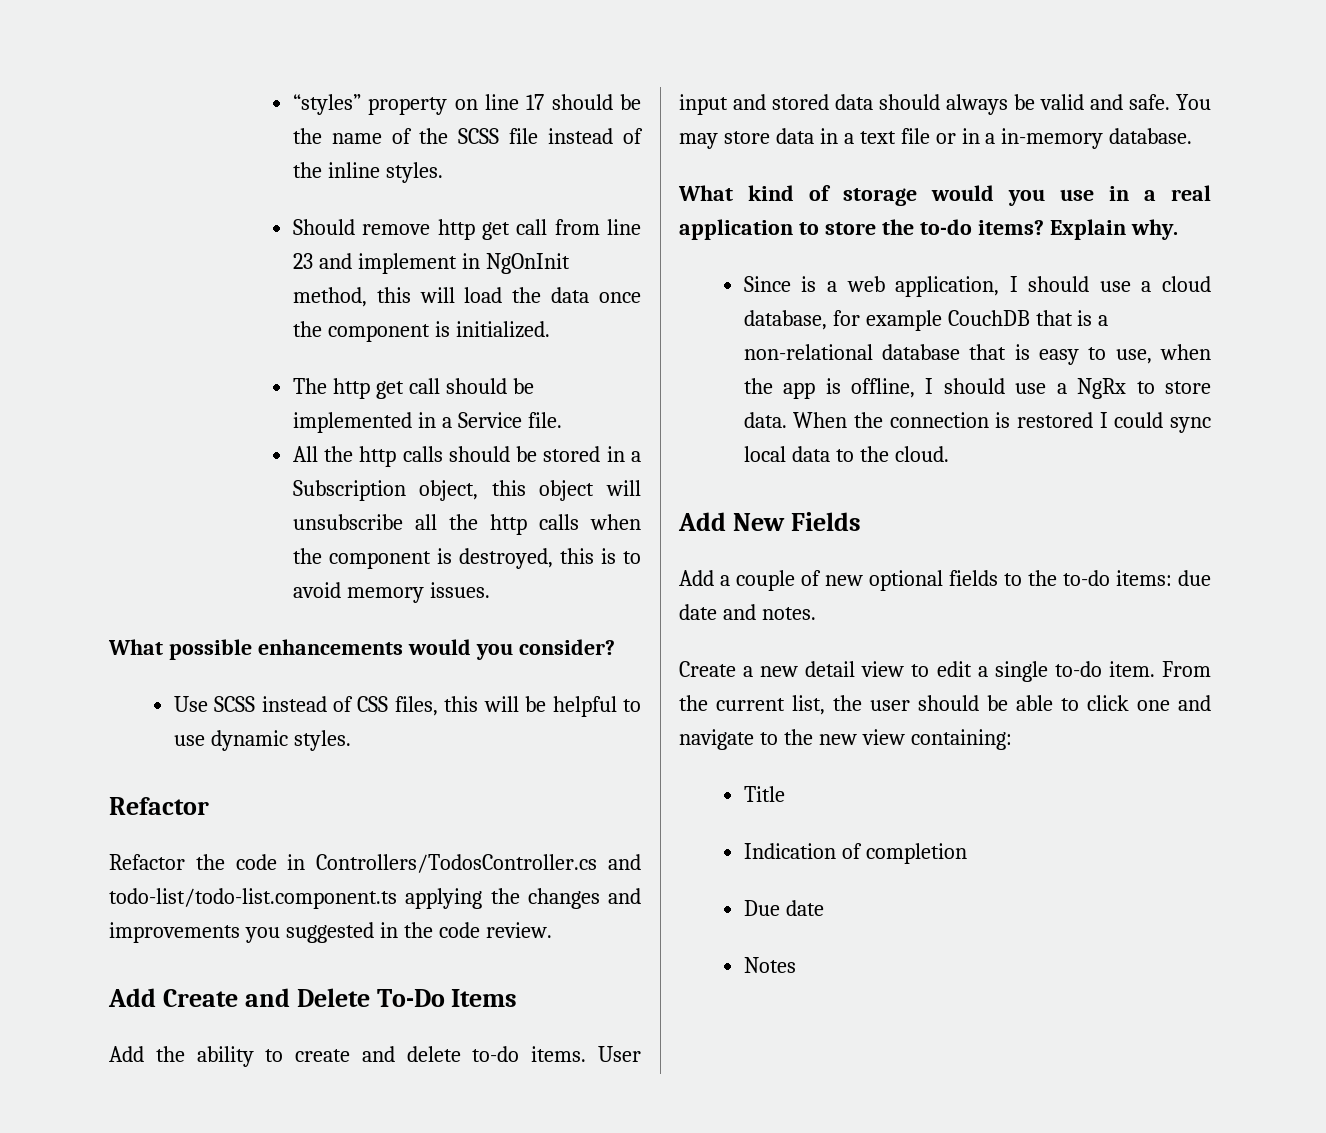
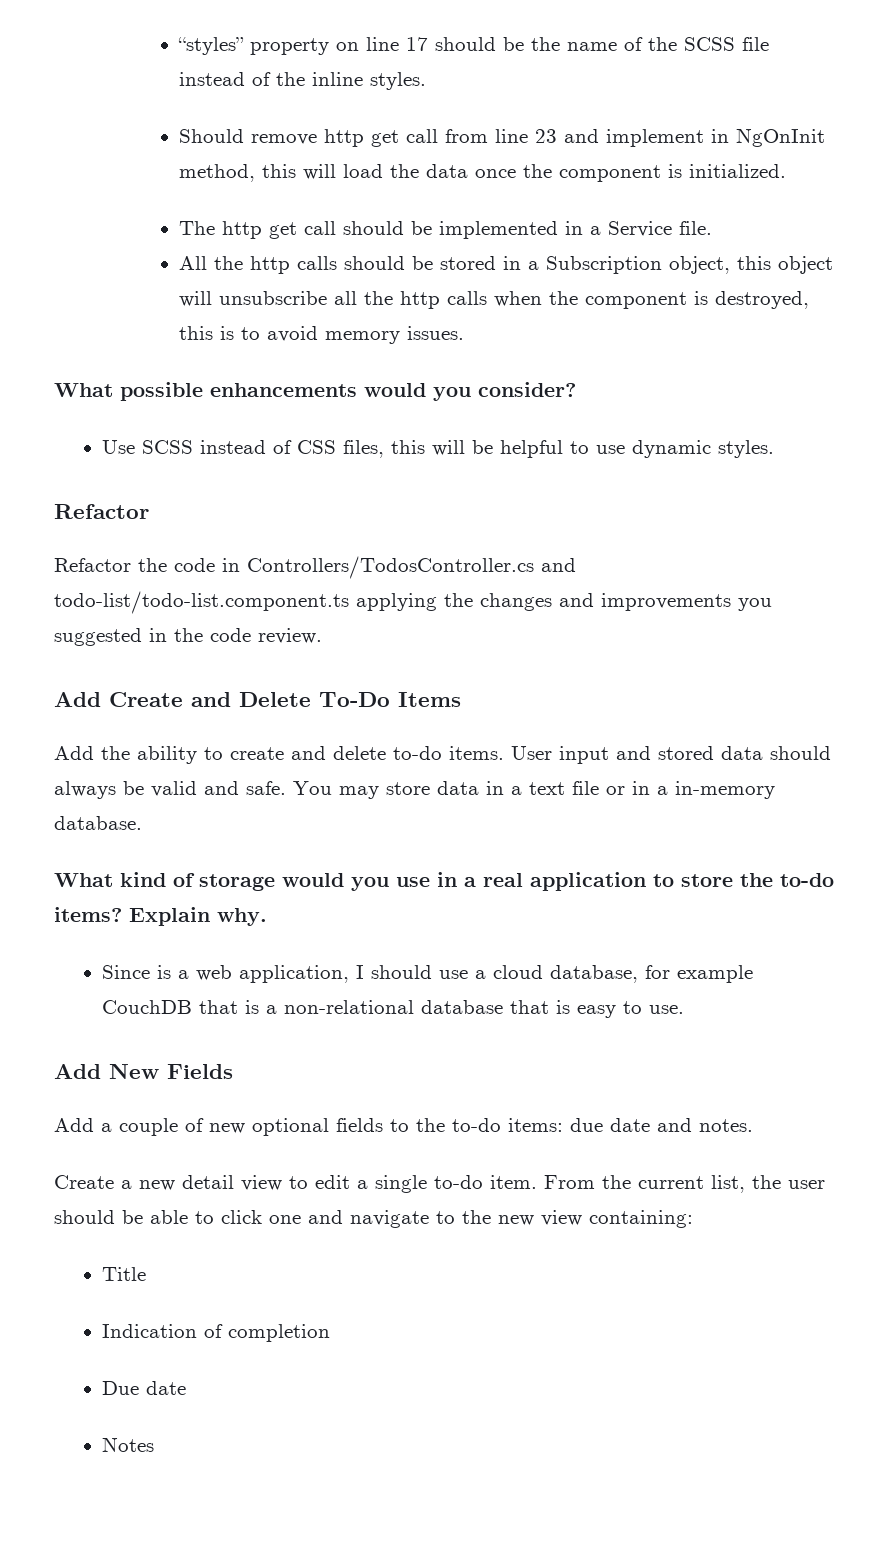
[1115,344,1211,364] [743,378,1211,399] [743,412,1211,433] [743,446,949,462] use, when the app is offline, I should use a NgRx to store data. When the connection is restored I could sync local data to the cloud. -> [649,1005,685,1014] use.

